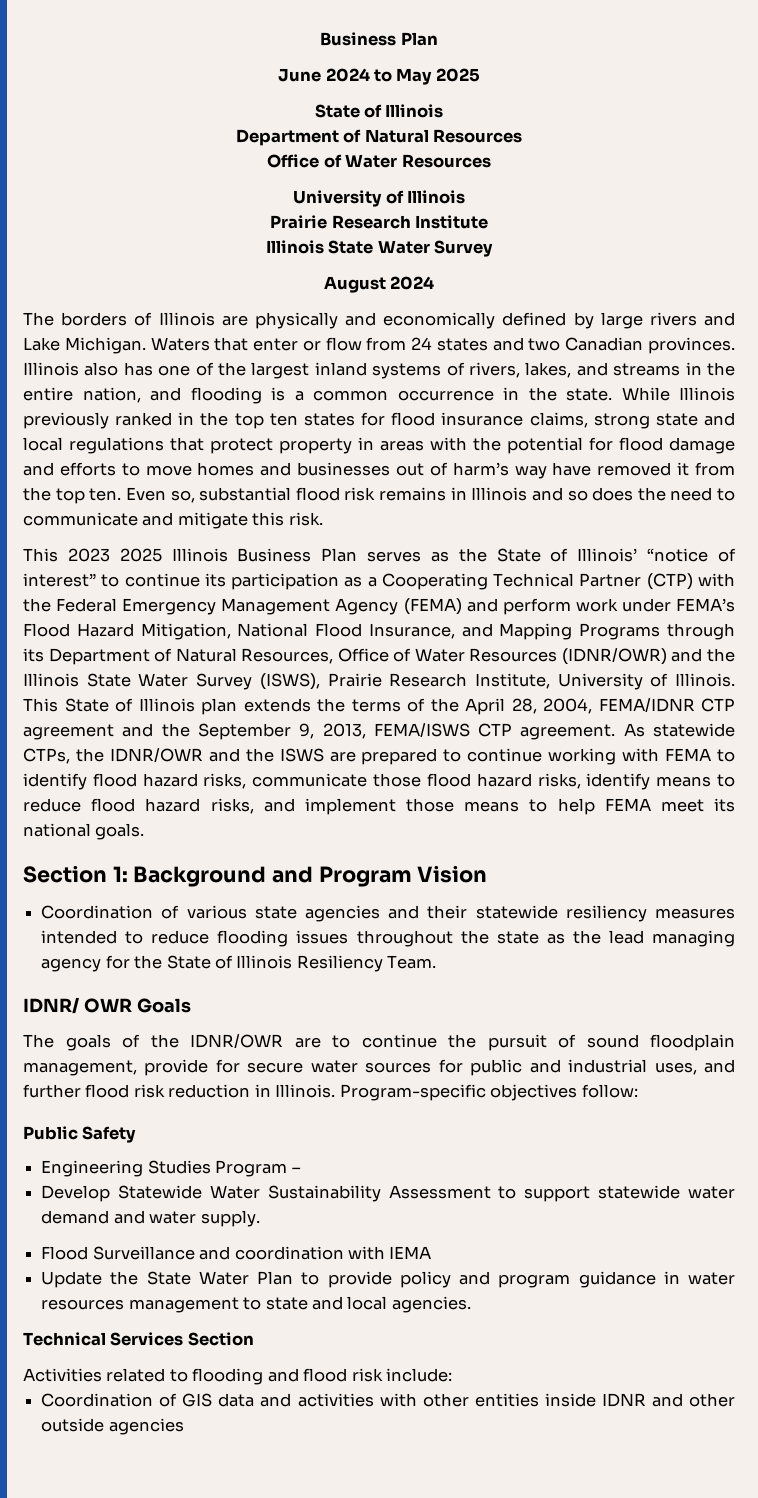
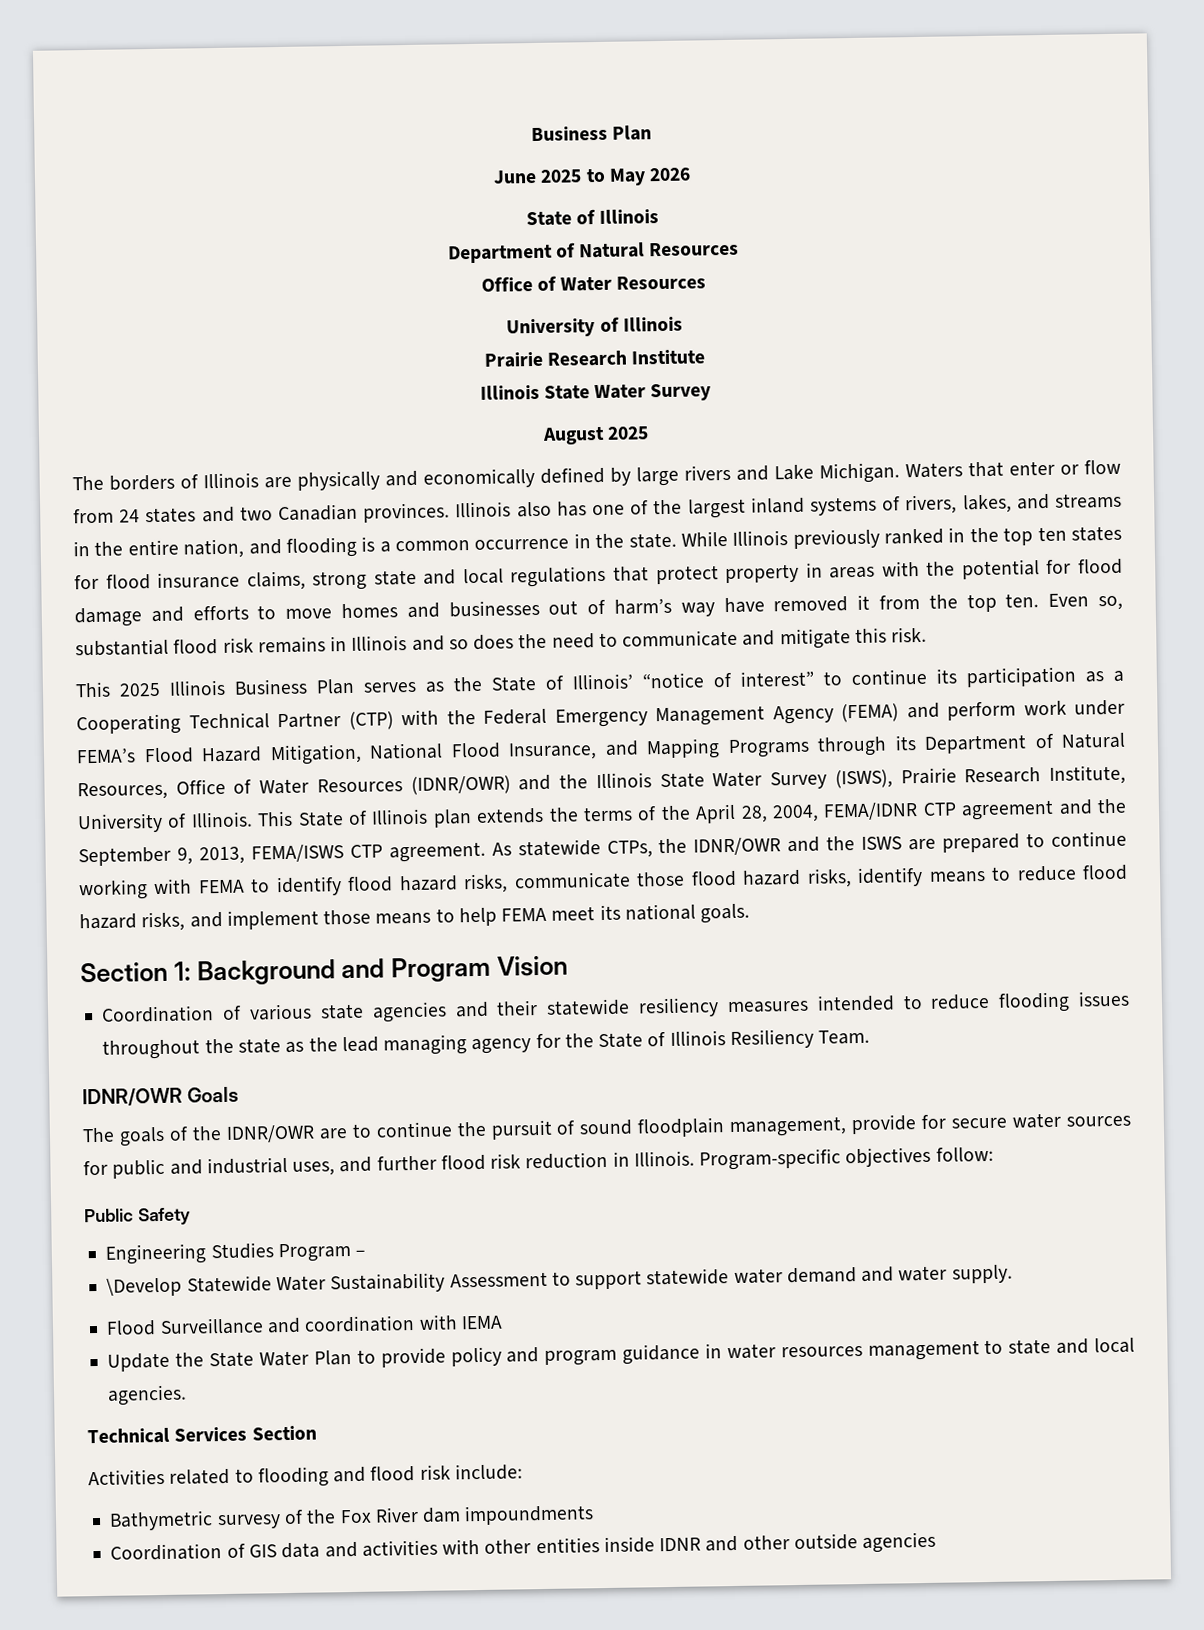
[325,68,370,82] 2024 -> [540,169,583,183] 2025
[435,68,480,82] 2025 -> [649,167,692,182] 2026
[390,276,435,290] 2024 -> [607,426,650,440] 2025
[67,548,110,562] 2023 -> (111, 689) none
[23,997,132,1014] IDNR/ OWR -> [82,1087,183,1107] IDNR/OWR
[41,1185,111,1202] Develop -> [106,1277,183,1297] \Develop
(453, 1375) none -> [109,1504,595,1531] // Bathymetric survesy of the Fox River dam impoundments

